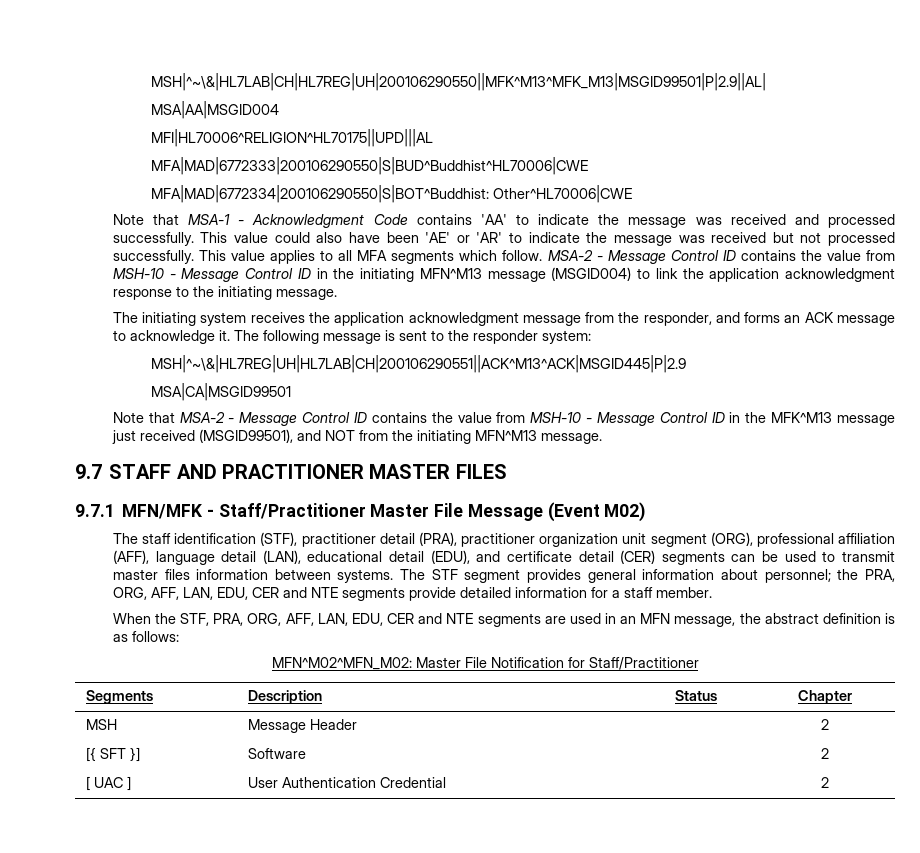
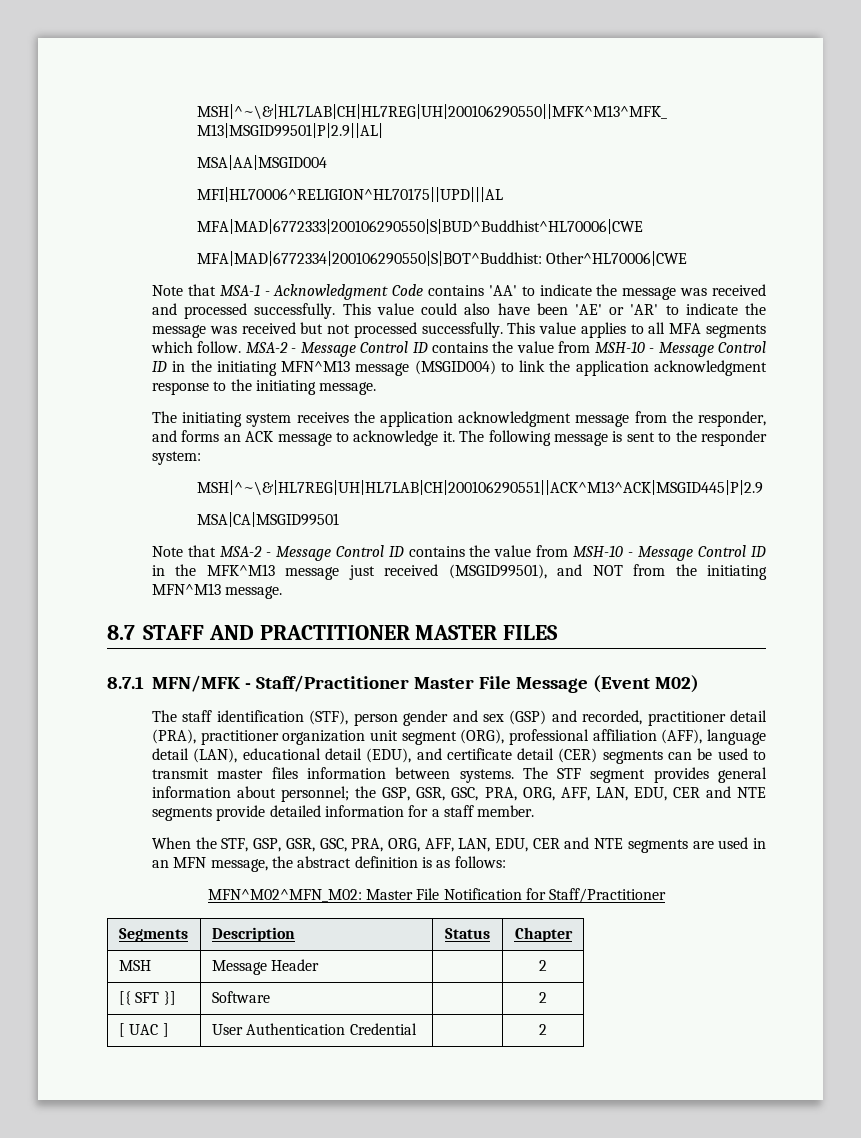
[75,464,102,479] 9.7 -> [107,625,135,640] 8.7
[75,504,115,517] 9.7.1 -> [107,676,144,689] 8.7.1
(298, 539) none -> [353,710,643,726] person gender and sex (GSP) and recorded,
(859, 574) none -> [382,787,479,801] GSP, GSR, GSC,
(210, 619) none -> [253,838,347,852] GSP, GSR, GSC,

